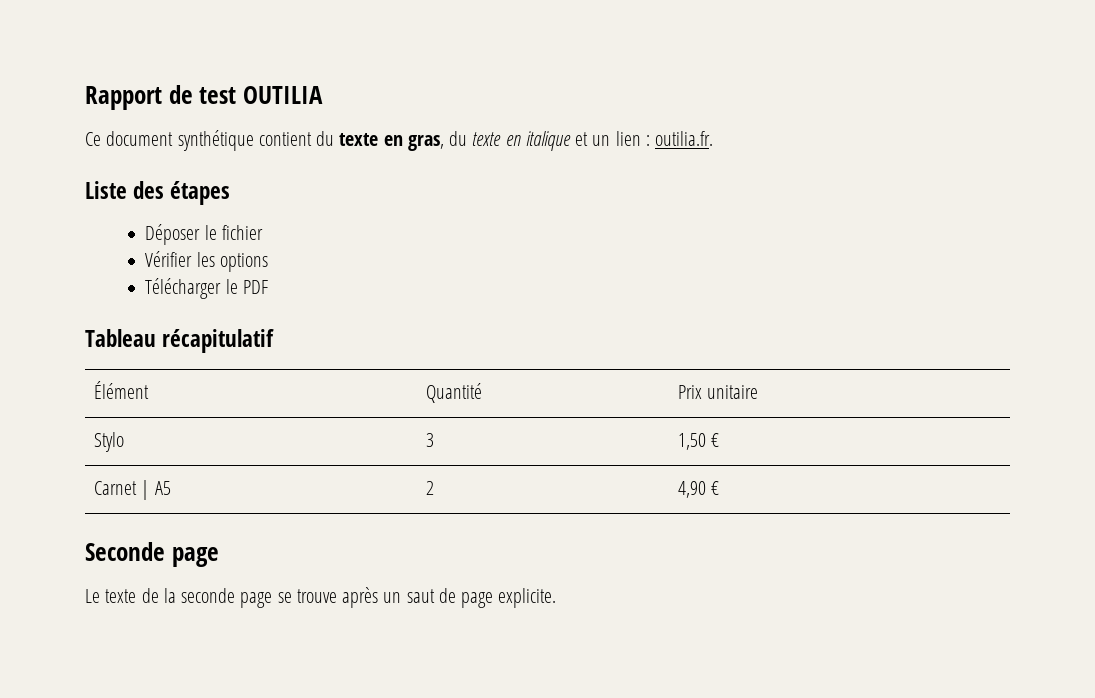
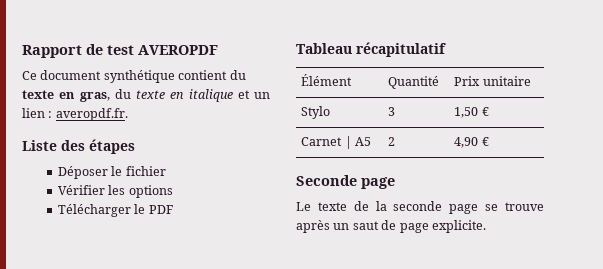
[242,86,323,104] OUTILIA -> [138,45,218,55] AVEROPDF
[655,131,714,146] outilia.fr. -> [55,108,128,121] averopdf.fr.

